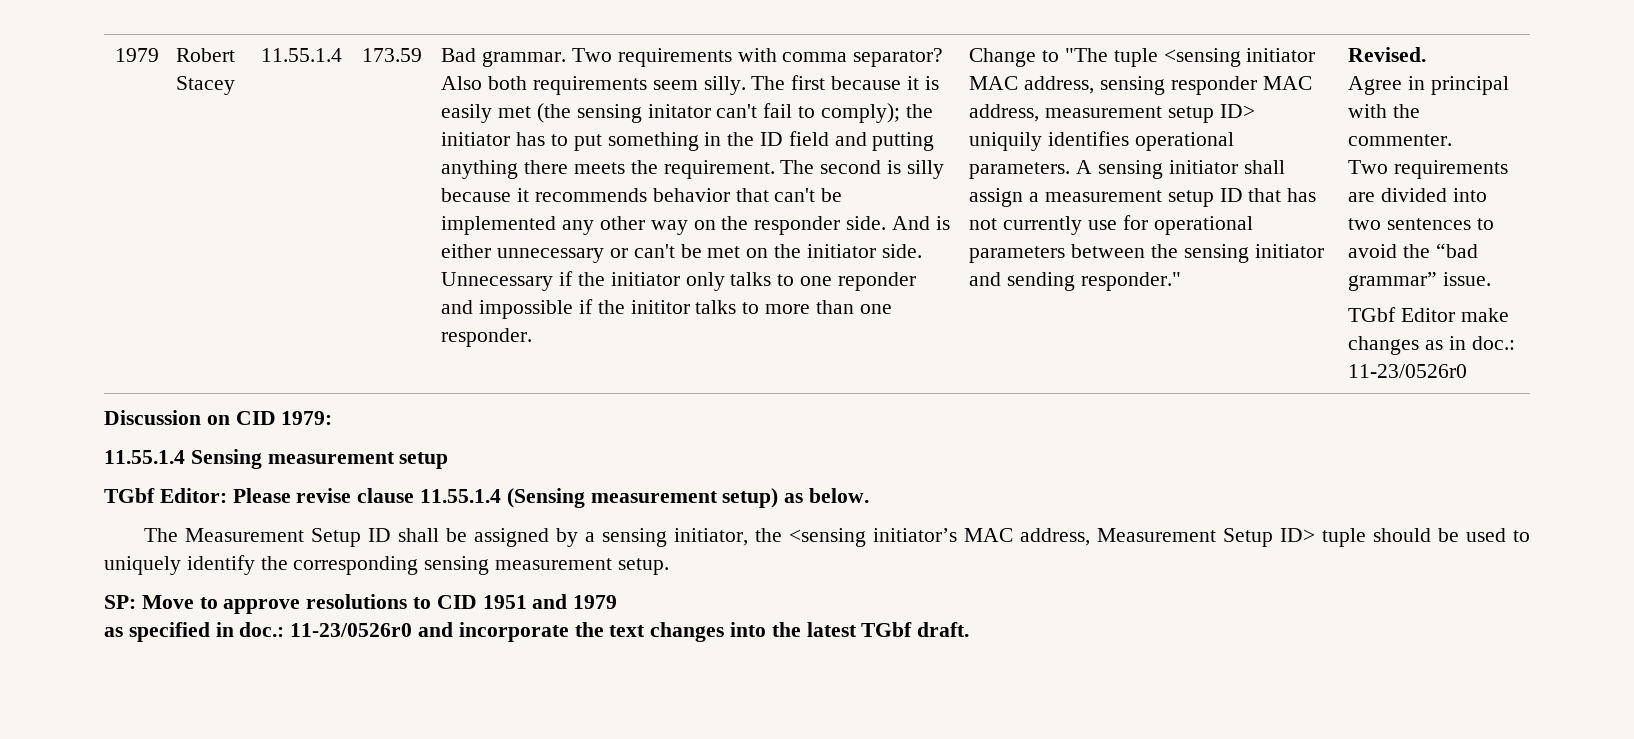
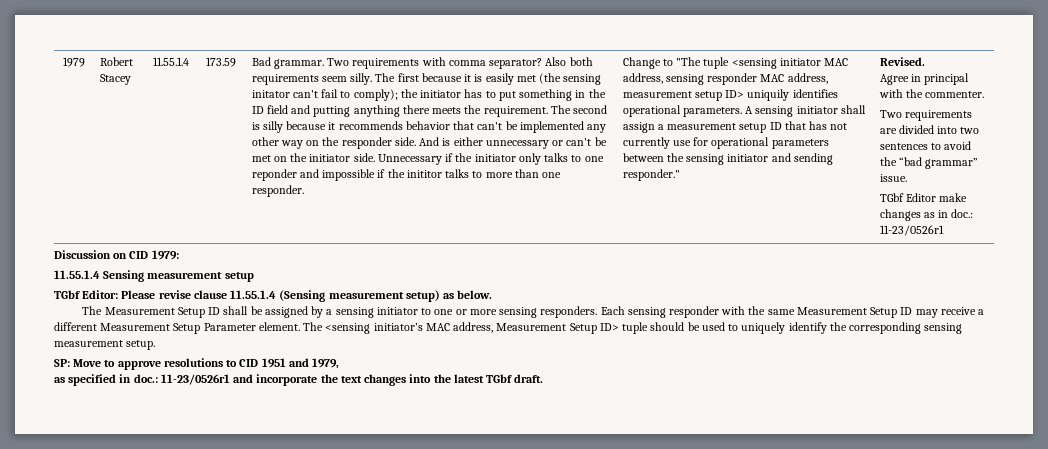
[1348,364,1468,378] 11-23/0526r0 -> [879,225,944,236] 11-23/0526r1
[673,528,782,546] initiator, the -> [376,306,985,318] [54,322,324,334] initiator to one or more sensing responders. Each sensing responder with the same Measurement Setup ID may receive a different Measurement Setup Parameter element. The
[573,595,618,609] 1979 -> [312,358,340,369] 1979,
[290,623,413,637] 11-23/0526r0 -> [160,374,230,385] 11-23/0526r1

